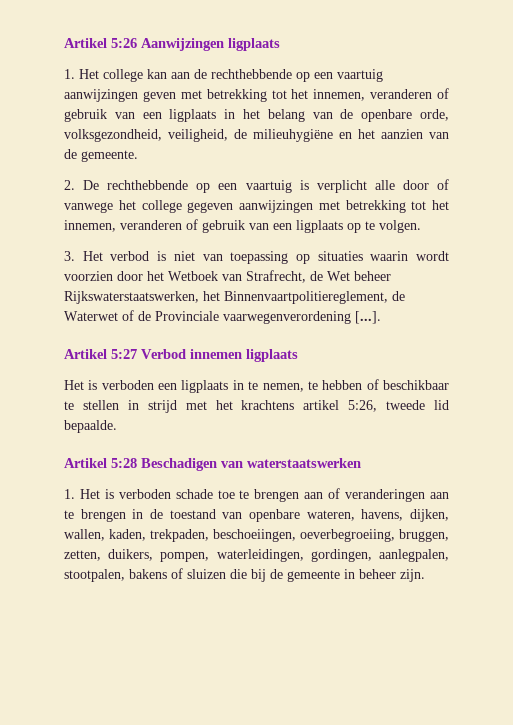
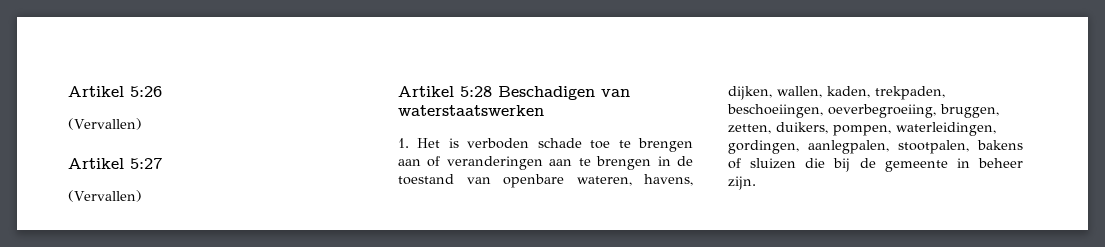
[141,38,280,51] [64,69,383,82] [64,88,449,102] [64,109,450,122] [64,129,449,142] [64,149,138,162] [64,179,450,193] [64,200,449,213] [64,219,421,233] [64,251,449,264] [64,270,391,283] [64,291,405,304] [64,310,381,324] [64,349,298,362] [64,379,450,393] [64,400,449,413] [64,420,117,433] Aanwijzingen ligplaats // 1. Het college kan aan de rechthebbende op een vaartuig aanwijzingen geven met betrekking tot het innemen, veranderen of gebruik van een ligplaats in het belang van de openbare orde, volksgezondheid, veiligheid, de milieuhygiëne en het aanzien van de gemeente. // 2. De rechthebbende op een vaartuig is verplicht alle door of vanwege het college gegeven aanwijzingen met betrekking tot het innemen, veranderen of gebruik van een ligplaats op te volgen. // 3. Het verbod is niet van toepassing op situaties waarin wordt voorzien door het Wetboek van Strafrecht, de Wet beheer Rijkswaterstaatswerken, het Binnenvaartpolitiereglement, de Waterwet of de Provinciale vaarwegenverordening [...]. // Artikel 5:27 Verbod innemen ligplaats // Het is verboden een ligplaats in te nemen, te hebben of beschikbaar te stellen in strijd met het krachtens artikel 5:26, tweede lid bepaalde. -> [68,118,142,130] [68,158,162,169] [68,190,142,202] // (Vervallen) // Artikel 5:27 // (Vervallen)

